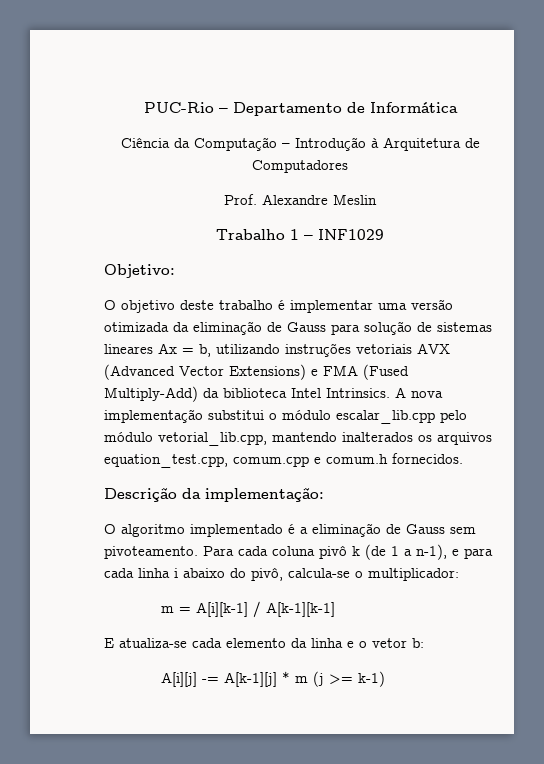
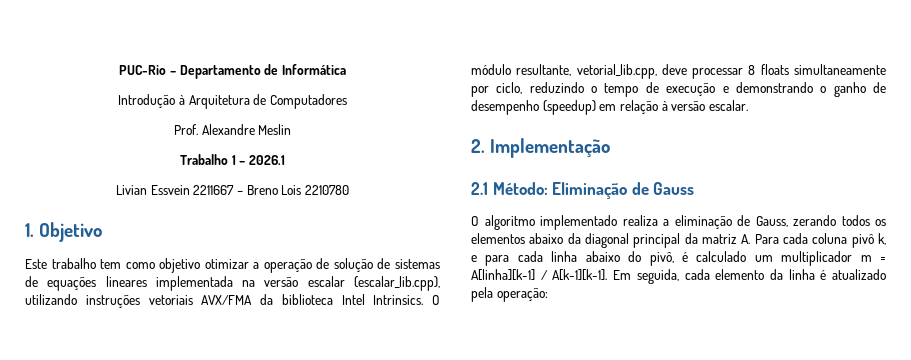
[120,137,290,151] Ciência da Computação – -> (346, 69) none
[318,229,384,240] [104,264,175,278] [104,299,453,313] [104,321,492,335] [104,343,450,357] [104,364,409,380] [104,386,443,402] [104,409,467,424] [104,432,492,446] [104,453,463,468] [104,487,324,502] INF1029 // Objetivo: // O objetivo deste trabalho é implementar uma versão otimizada da eliminação de Gauss para solução de sistemas lineares Ax = b, utilizando instruções vetoriais AVX (Advanced Vector Extensions) e FMA (Fused Multiply-Add) da biblioteca Intel Intrinsics. A nova implementação substitui o módulo escalar_lib.cpp pelo módulo vetorial_lib.cpp, mantendo inalterados os arquivos equation_test.cpp, comum.cpp e comum.h fornecidos. // Descrição da implementação: -> [248,155,285,165] [116,185,349,195] [25,222,103,242] [25,258,440,273] [25,276,440,291] [25,294,440,308] [471,64,886,79] [471,82,886,97] [471,100,748,115] [471,138,611,158] [471,182,695,199] 2026.1 // Livian Essvein 2211667 – Breno Lois 2210780 // 1. Objetivo // Este trabalho tem como objetivo otimizar a operação de solução de sistemas de equações lineares implementada na versão escalar (escalar_lib.cpp), utilizando instruções vetoriais AVX/FMA da biblioteca Intel Intrinsics. O módulo resultante, vetorial_lib.cpp, deve processar 8 floats simultaneamente por ciclo, reduzindo o tempo de execução e demonstrando o ganho de desempenho (speedup) em relação à versão escalar. // 2. Implementação // 2.1 Método: Eliminação de Gauss
[288,524,295,534] é -> [622,215,658,226] realiza
[406,524,476,534] [104,544,447,560] Gauss sem pivoteamento. Para cada coluna pivô k (de 1 a n-1), -> [755,215,886,227] [471,233,886,248] Gauss, zerando todos os elementos abaixo da diagonal principal da matriz A. Para cada coluna pivô k,
[174,568,178,578] i -> (578, 256) none
[288,568,459,581] [160,601,335,618] [104,638,424,648] [160,671,385,687] calcula-se o multiplicador: // m = A[i][k-1] / A[k-1][k-1] // E atualiza-se cada elemento da linha e o vetor b: // A[i][j] -= A[k-1][j] * m (j >= k-1) -> [681,251,886,266] [471,269,886,284] [471,287,548,302] é calculado um multiplicador m = A[linha][k-1] / A[k-1][k-1]. Em seguida, cada elemento da linha é atualizado pela operação:

